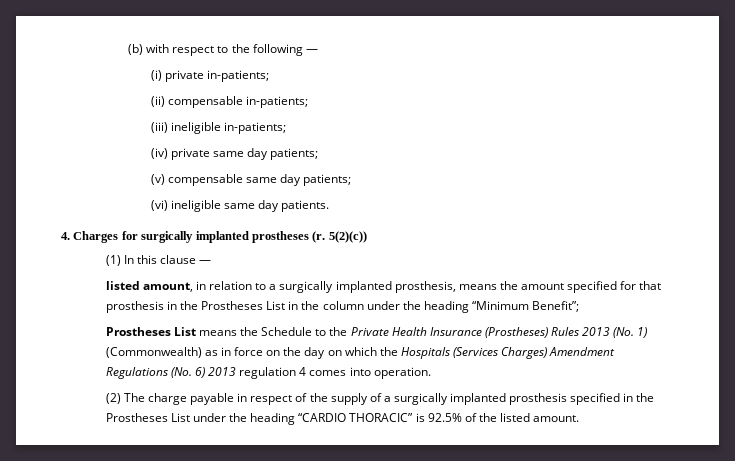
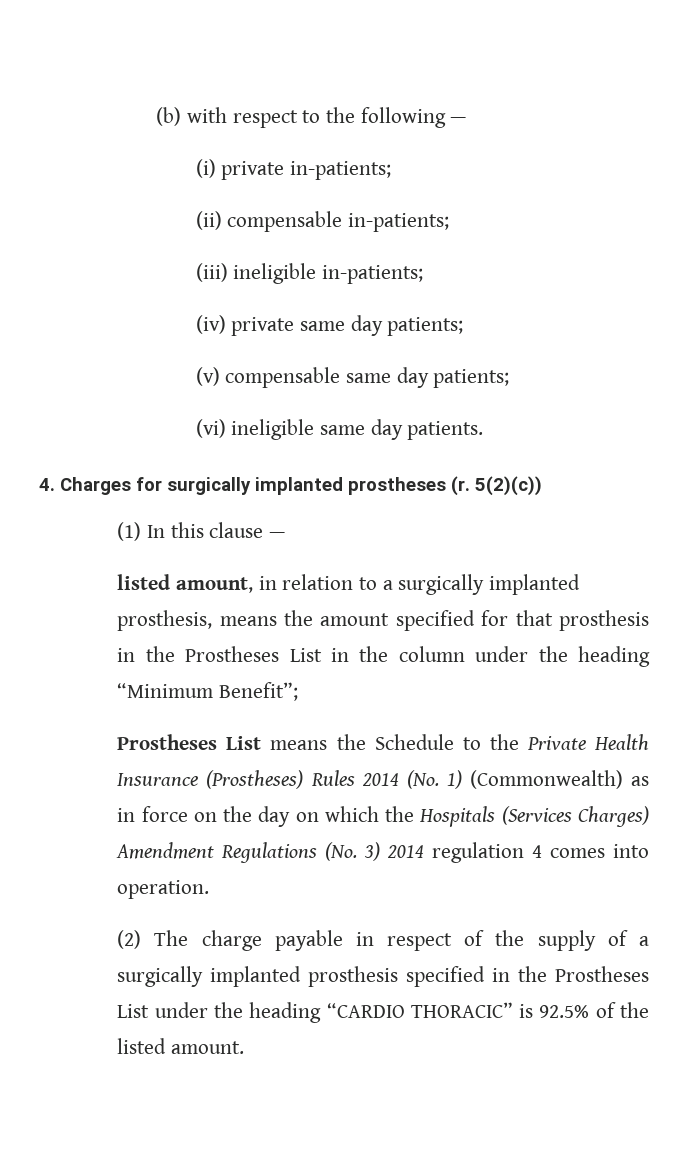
[582,327,611,336] 2013 -> [361,773,399,786] 2014
[194,367,237,378] 6) 2013 -> [364,842,425,861] 3) 2014

